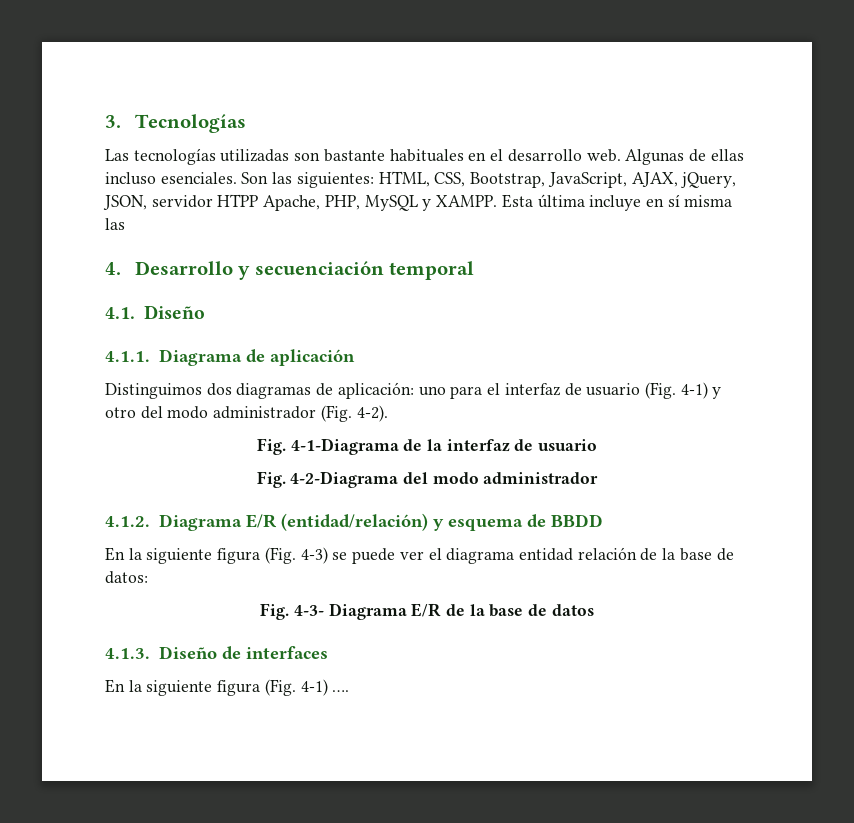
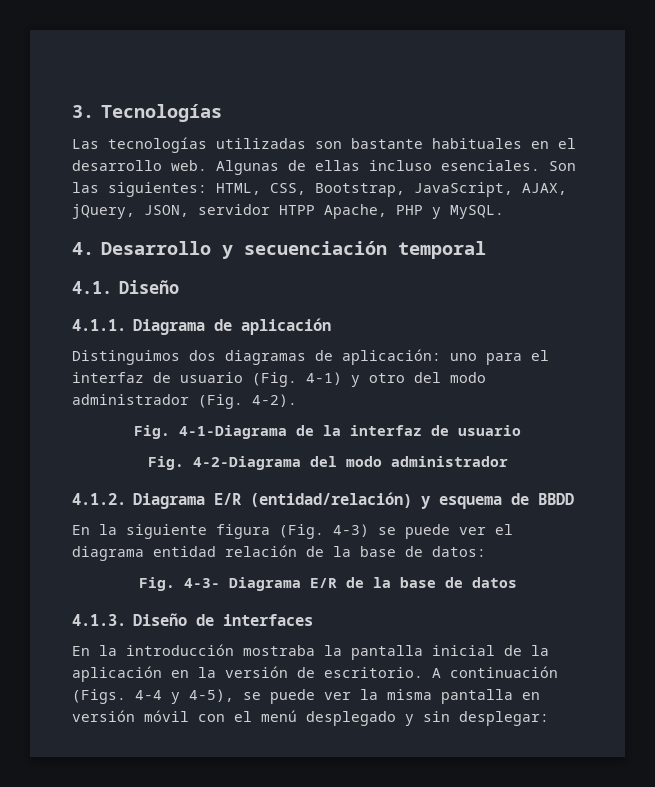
[324,194,733,211] [105,218,125,230] PHP, MySQL y XAMPP. Esta última incluye en sí misma las -> [396,205,504,219] PHP y MySQL.
[146,679,350,696] siguiente figura (Fig. 4-1) …. -> [126,644,549,660] [72,666,558,682] [72,689,540,704] [72,710,549,726] introducción mostraba la pantalla inicial de la aplicación en la versión de escritorio. A continuación (Figs. 4-4 y 4-5), se puede ver la misma pantalla en versión móvil con el menú desplegado y sin desplegar:

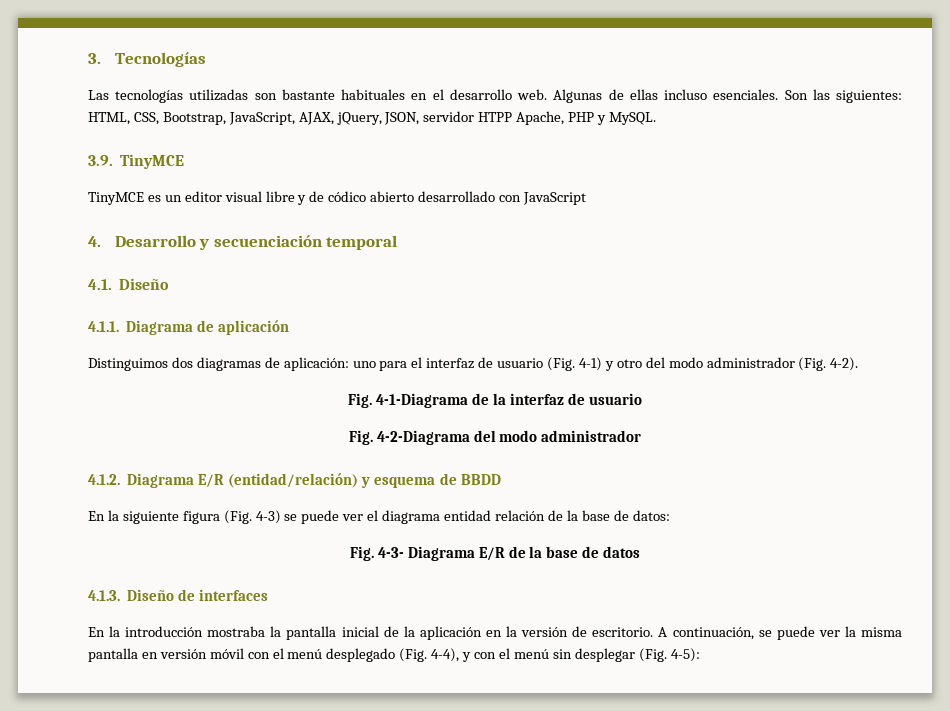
(504, 212) none -> [88,154,185,169] [88,191,586,205] // 3.9. TinyMCE // TinyMCE es un editor visual libre y de códico abierto desarrollado con JavaScript
[450,666,558,678] [72,689,234,704] continuación (Figs. 4-4 y 4-5), -> [672,627,754,640] continuación,
[405,711,549,726] y sin desplegar: -> [399,648,700,662] (Fig. 4-4), y con el menú sin desplegar (Fig. 4-5):

